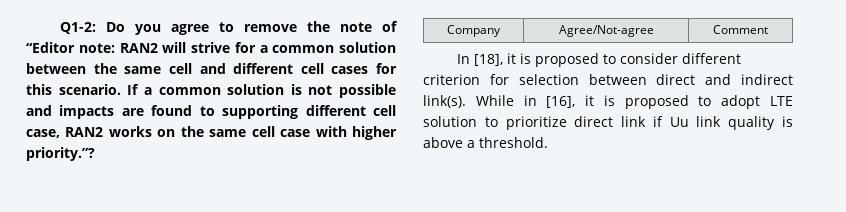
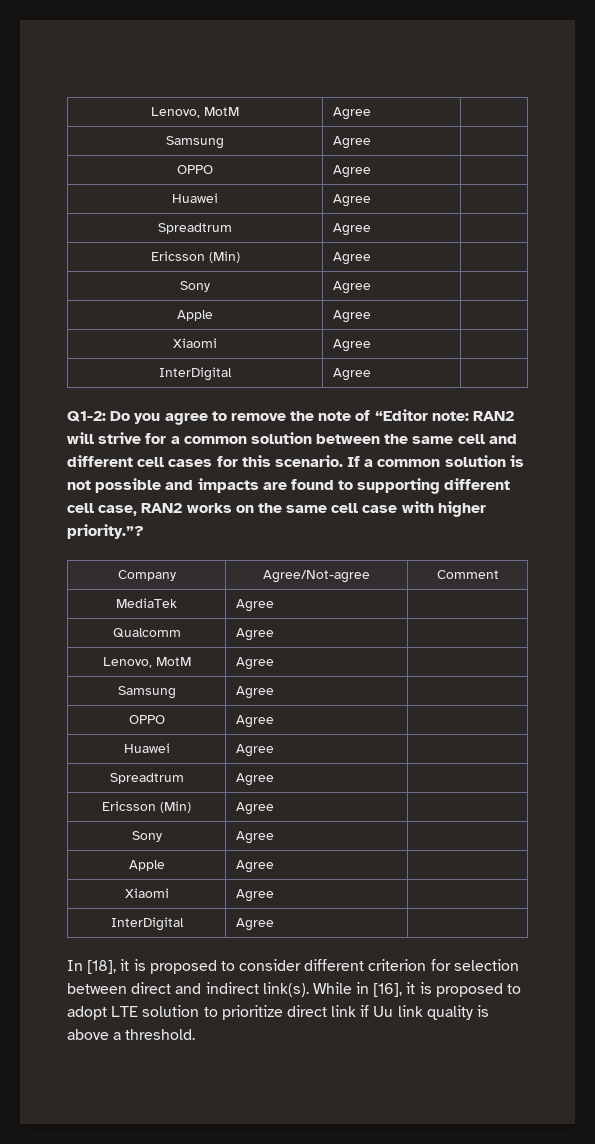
(60, 28) none -> [151,107,239,118] [332,107,371,120] [166,136,224,149] [332,136,371,149] [177,165,213,174] [332,165,371,178] [172,193,218,203] [332,194,371,207] [158,223,232,234] [332,223,371,236] [150,251,240,263] [332,252,371,265] [180,281,210,292] [332,281,371,294] [177,310,213,321] [332,310,371,323] [173,338,217,348] [332,339,371,352] [159,367,232,381] [332,368,371,381] Lenovo, MotM | Agree | // Samsung | Agree | // OPPO | Agree | // Huawei | Agree | // Spreadtrum | Agree | // Ericsson (Min) | Agree | // Sony | Agree | // Apple | Agree | // Xiaomi | Agree | // InterDigital | Agree | //
(768, 29) none -> [116,598,177,608] [235,599,274,612] [112,628,181,638] [235,628,274,641] [102,657,191,668] [235,657,274,670] [117,686,176,699] [235,686,274,699] [128,715,165,724] [235,715,274,728] [123,743,170,753] [235,744,274,757] [109,773,184,784] [235,773,274,786] [102,801,191,813] [235,802,274,815] [131,831,162,842] [235,831,274,844] [128,860,165,871] [235,860,274,873] [124,888,169,898] [235,889,274,902] [110,917,184,931] [235,918,274,931] // MediaTek | Agree | // Qualcomm | Agree | // Lenovo, MotM | Agree | // Samsung | Agree | // OPPO | Agree | // Huawei | Agree | // Spreadtrum | Agree | // Ericsson (Min) | Agree | // Sony | Agree | // Apple | Agree | // Xiaomi | Agree | // InterDigital | Agree |

